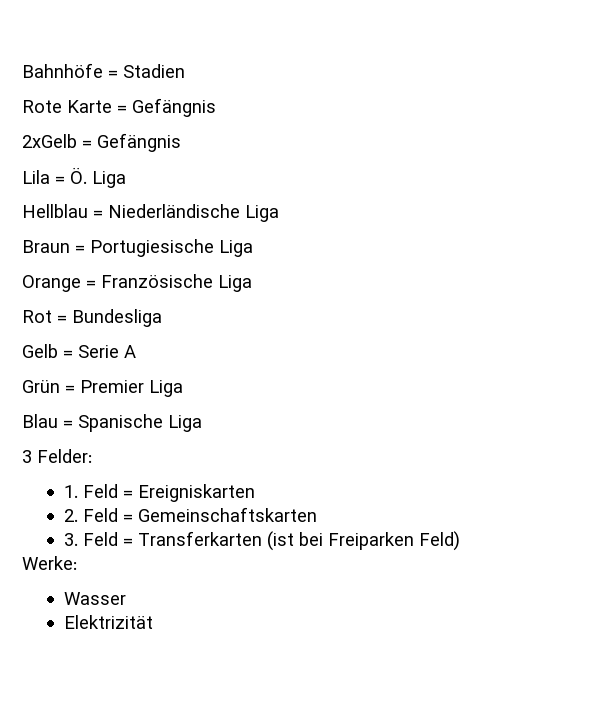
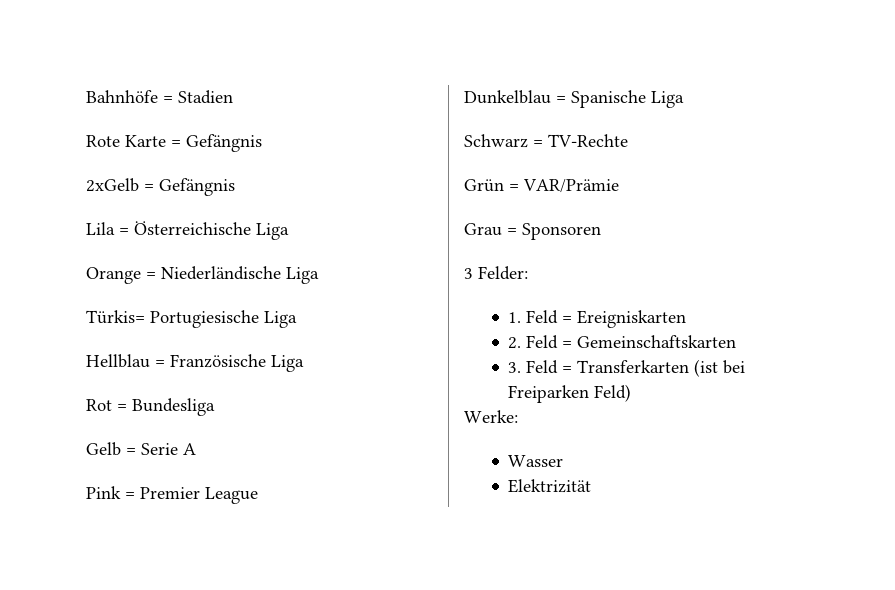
[70,167,126,188] [22,204,88,218] Ö. Liga // Hellblau -> [134,221,289,240] [86,267,141,284] Österreichische Liga // Orange
[22,240,85,253] Braun = -> [86,310,145,324] Türkis=
[22,275,81,292] Orange -> [86,354,150,368] Hellblau
[22,380,60,393] Grün -> [86,486,121,499] Pink
[149,380,183,397] [22,414,58,428] Liga // Blau -> [205,487,258,504] [464,90,551,104] League // Dunkelblau
(202, 423) none -> [464,134,628,148] [464,179,619,193] [464,223,601,240] // Schwarz = TV-Rechte // Grün = VAR/Prämie // Grau = Sponsoren

